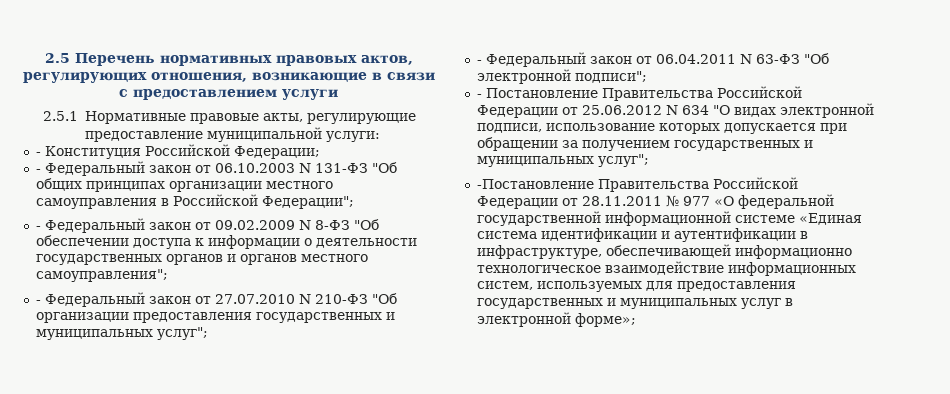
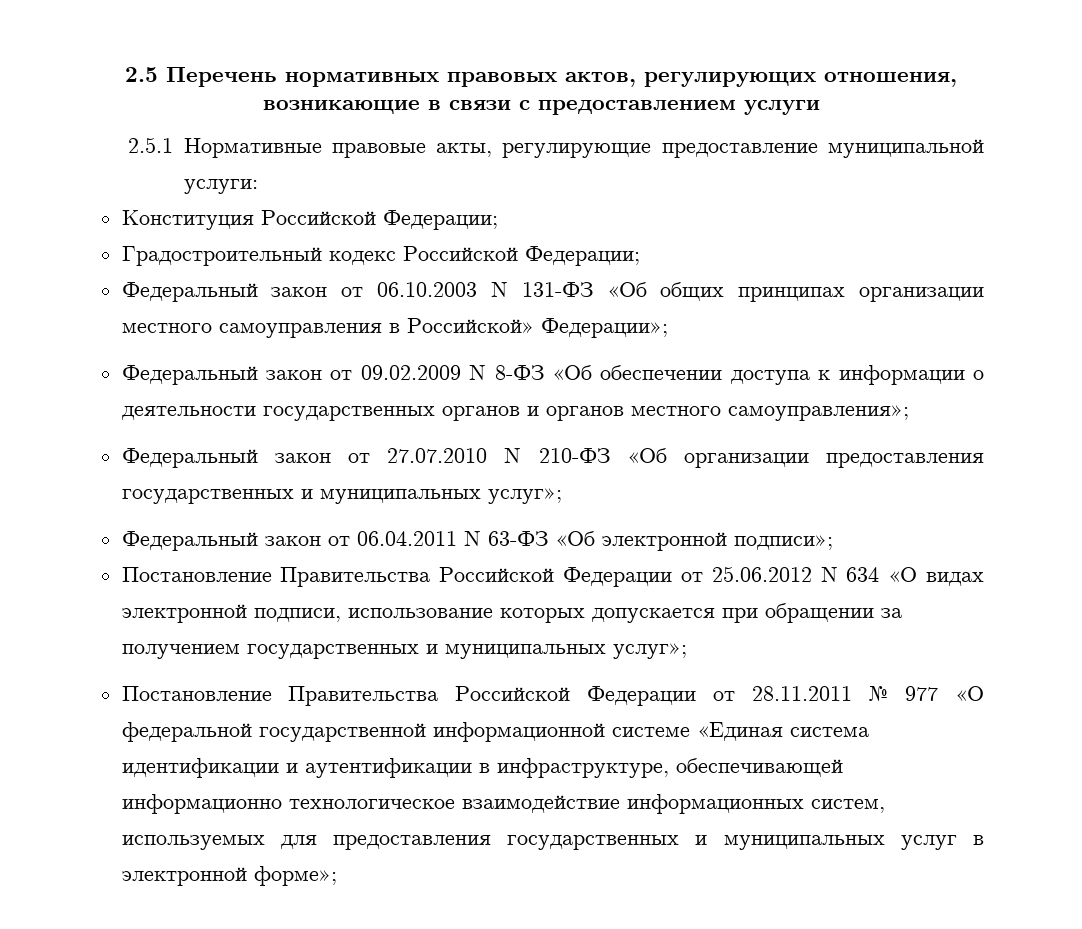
[35,152,41,156] - -> (258, 186) none
[35,169,41,173] - -> [121,246,640,266] Градостроительный кодекс Российской Федерации; //
[371,162,397,173] "Об -> [606,282,647,297] «Об
[172,194,354,209] [35,226,41,230] Российской Федерации"; // - -> [406,318,668,338] Российской» Федерации»; //
[353,219,379,230] "Об -> [552,365,593,380] «Об
[35,269,168,282] [35,300,41,304] самоуправления"; // - -> [727,405,909,421] самоуправления»; //
[371,293,397,304] "Об -> [626,448,667,463] «Об
[156,327,208,340] [476,60,482,64] услуг"; // - -> [487,488,562,504] услуг»; //
[803,53,829,64] [476,69,647,84] [476,94,482,98] "Об электронной подписи"; // - -> [554,531,833,551] «Об электронной подписи»; //
[712,105,730,115] "О -> [888,567,918,582] «О
[597,154,649,167] [476,179,594,189] услуг"; // -Постановление -> [612,643,687,659] [121,686,272,701] услуг»; // Постановление

